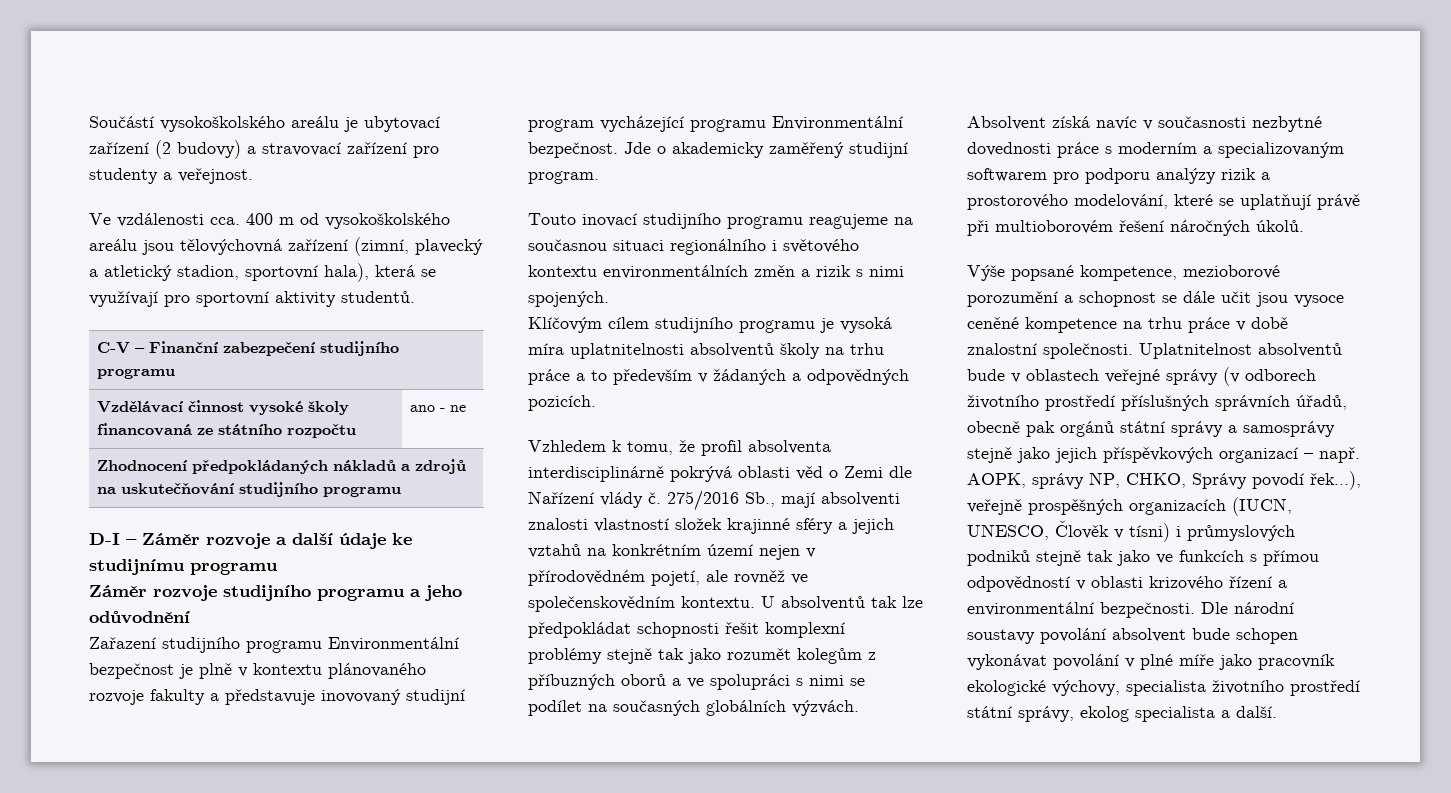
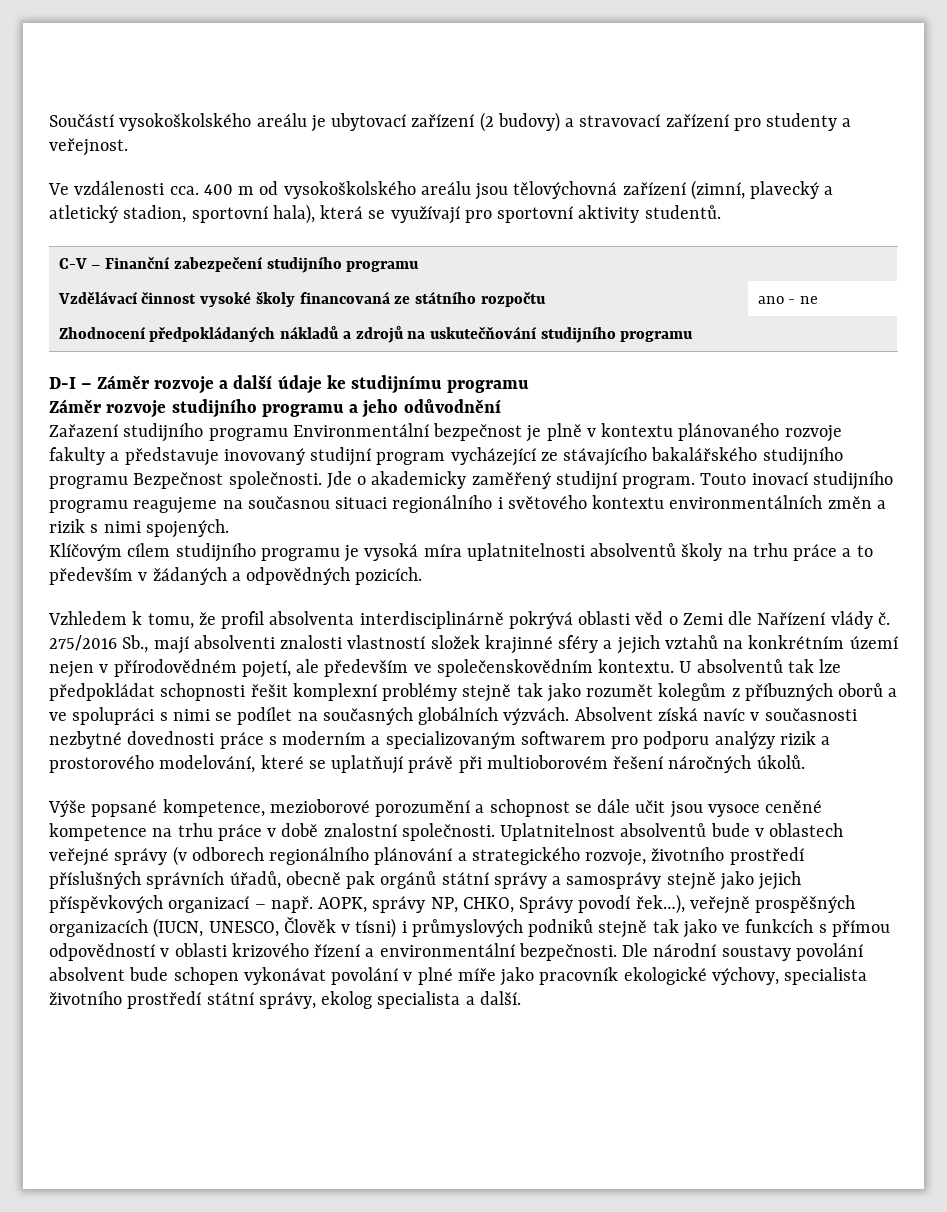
[690,116,903,132] [528,142,618,158] programu Environmentální bezpečnost. -> [540,447,843,466] [49,471,322,489] ze stávajícího bakalářského studijního programu Bezpečnost společnosti.
(599, 177) // -> (696, 482) none
[734,570,785,584] rovněž -> [324,659,409,677] především
(1316, 375) none -> [269,847,647,866] regionálního plánování a strategického rozvoje,

